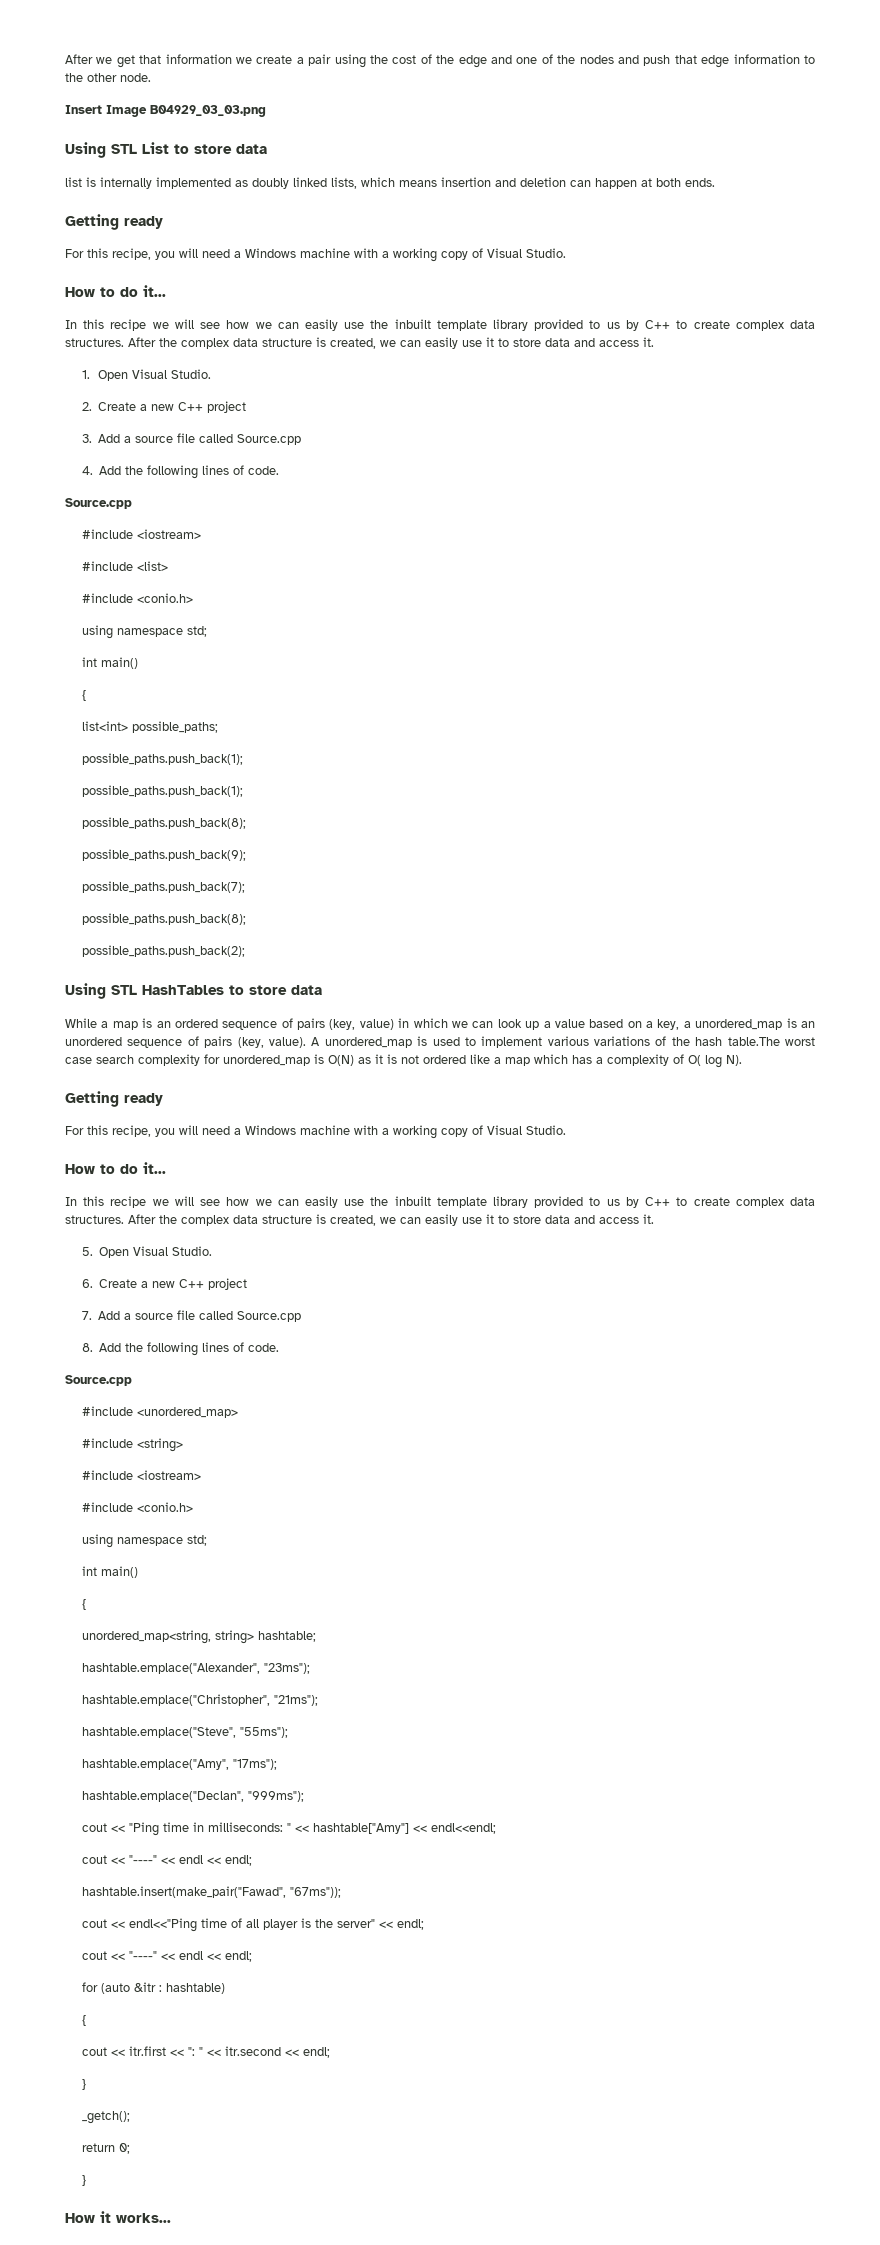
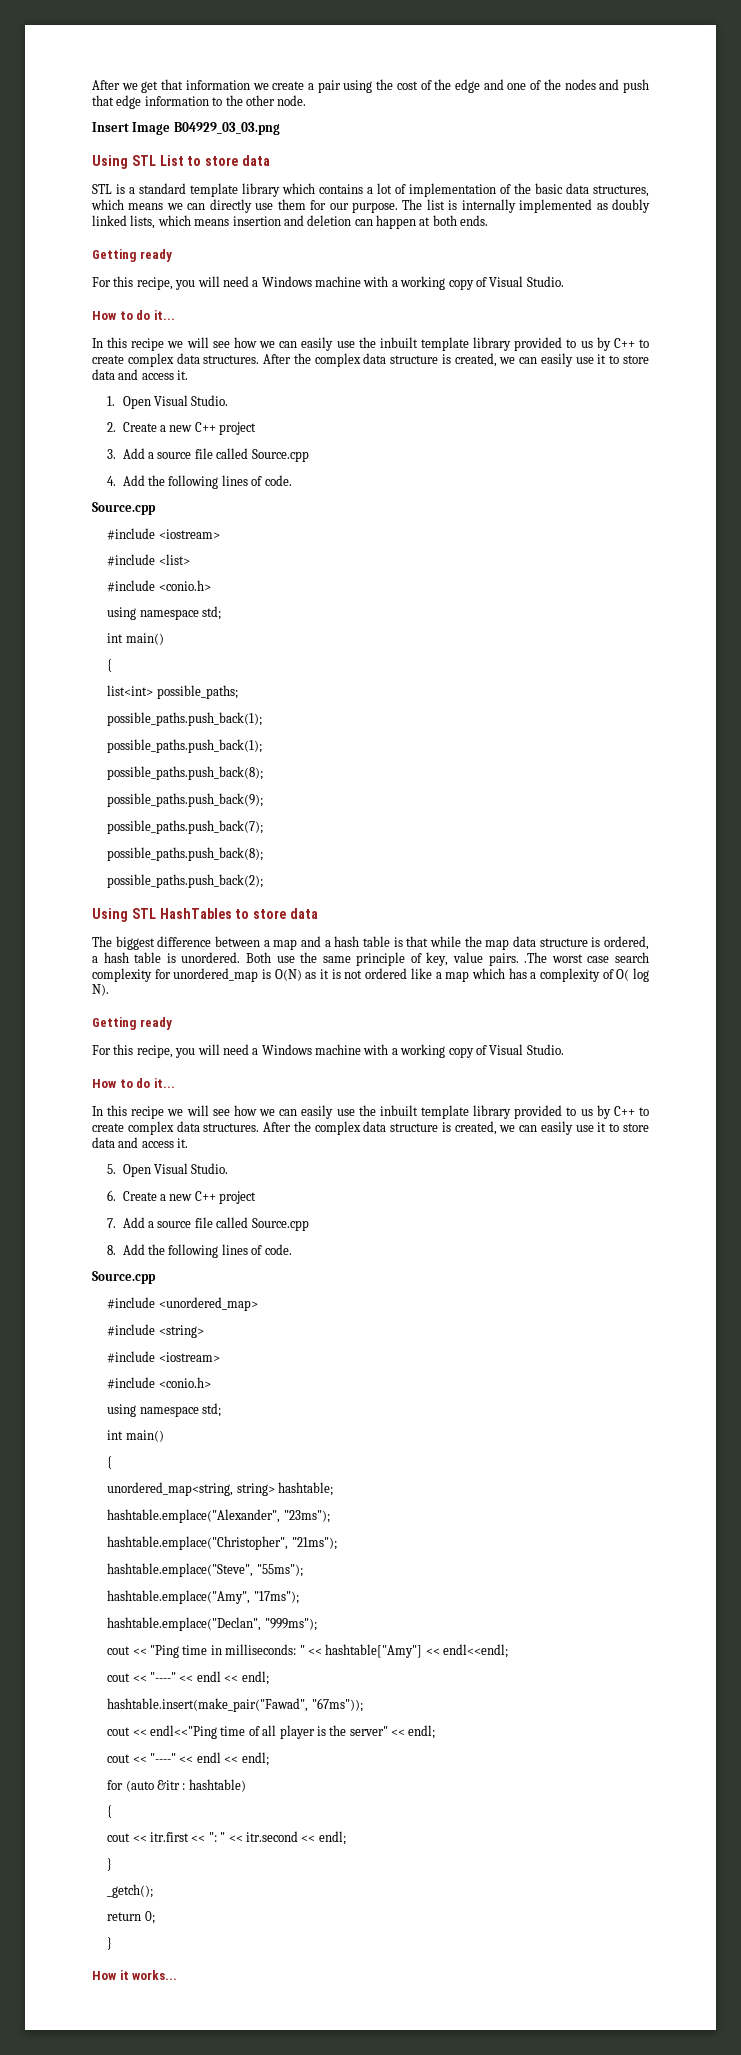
(267, 149) none -> [92,183,649,197] [91,199,423,213] STL is a standard template library which contains a lot of implementation of the basic data structures, which means we can directly use them for our purpose. The
[65,1018,815,1030] [65,1036,780,1048] While a map is an ordered sequence of pairs (key, value) in which we can look up a value based on a key, a unordered_map is an unordered sequence of pairs (key, value). A unordered_map is used to implement various variations of the hash table.The -> [92,936,650,950] [92,952,548,966] The biggest difference between a map and a hash table is that while the map data structure is ordered, a hash table is unordered. Both use the same principle of key, value pairs. .The

